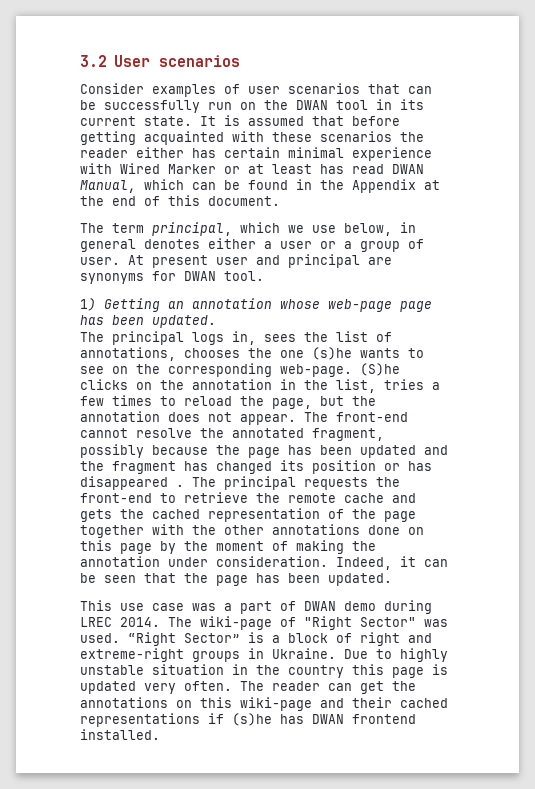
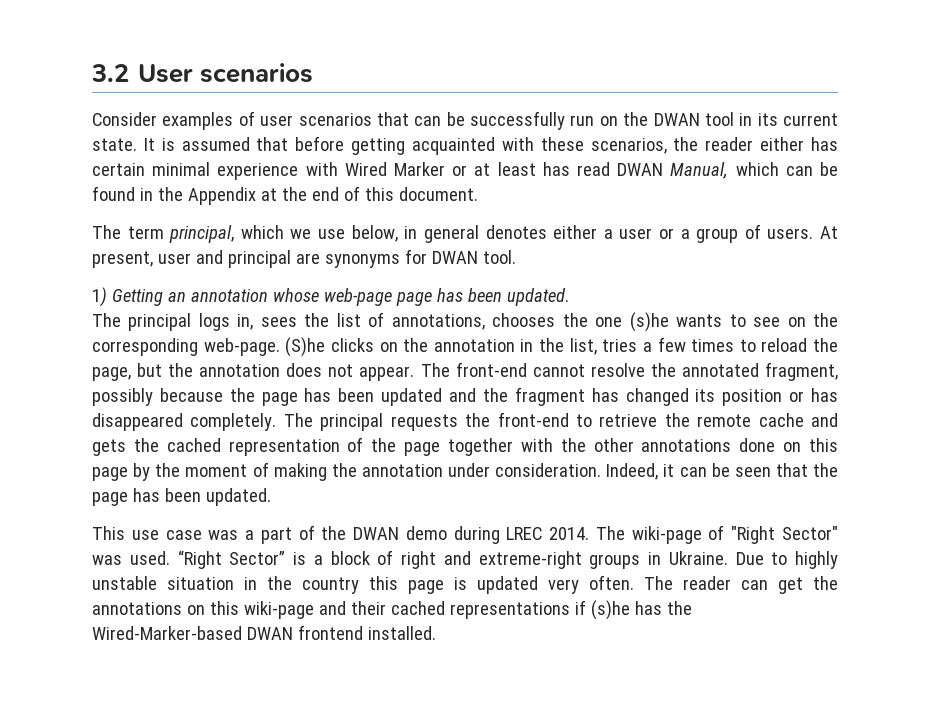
[320,131,392,142] scenarios -> [590,138,667,154] scenarios,
[80,255,208,268] user. At present -> [767,226,838,239] [92,251,153,268] users. At present,
[176,484,184,487] . -> [190,413,277,431] completely.
(296, 606) none -> [321,526,347,540] the
(304, 719) none -> [666,601,692,615] [92,626,242,640] the Wired-Marker-based

